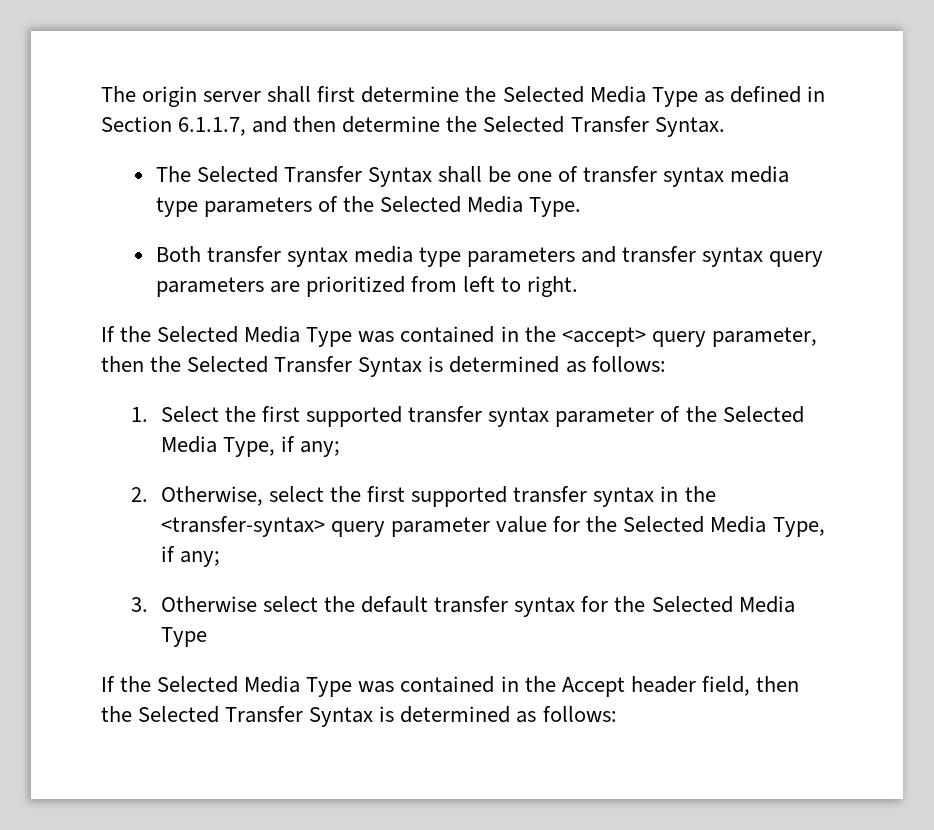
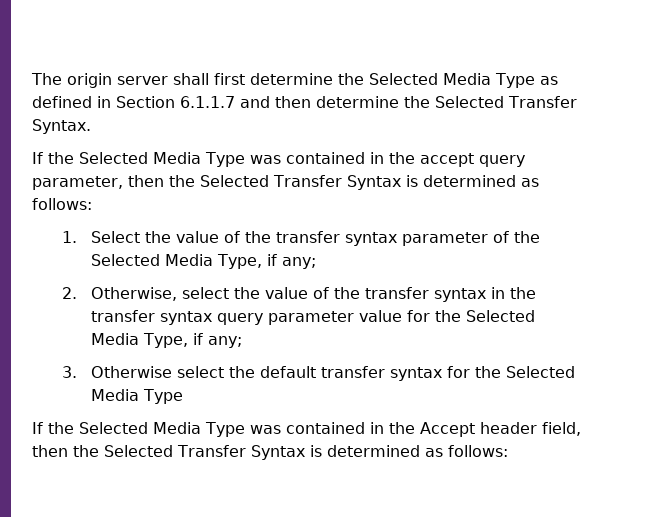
[178,117,247,136] 6.1.1.7, -> [180,96,235,108] 6.1.1.7
[155,166,790,187] [155,196,582,217] [155,246,824,267] [155,276,579,297] [101,326,646,347] // The Selected Transfer Syntax shall be one of transfer syntax media type parameters of the Selected Media Type. // Both transfer syntax media type parameters and transfer syntax query parameters are prioritized from left to right. // If the Selected Media Type was contained in the <accept> -> [32,152,474,167] // If the Selected Media Type was contained in the accept
[262,406,403,427] first supported -> [176,231,272,243] value of the
[367,486,508,507] first supported -> [265,287,361,299] value of the
[160,516,325,537] <transfer-syntax> -> [91,310,213,325] transfer syntax

